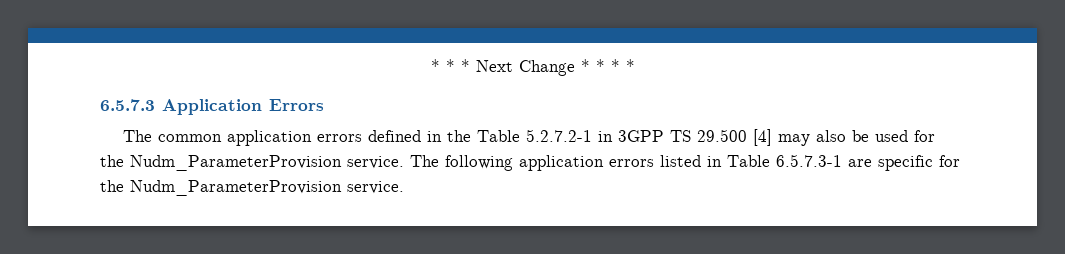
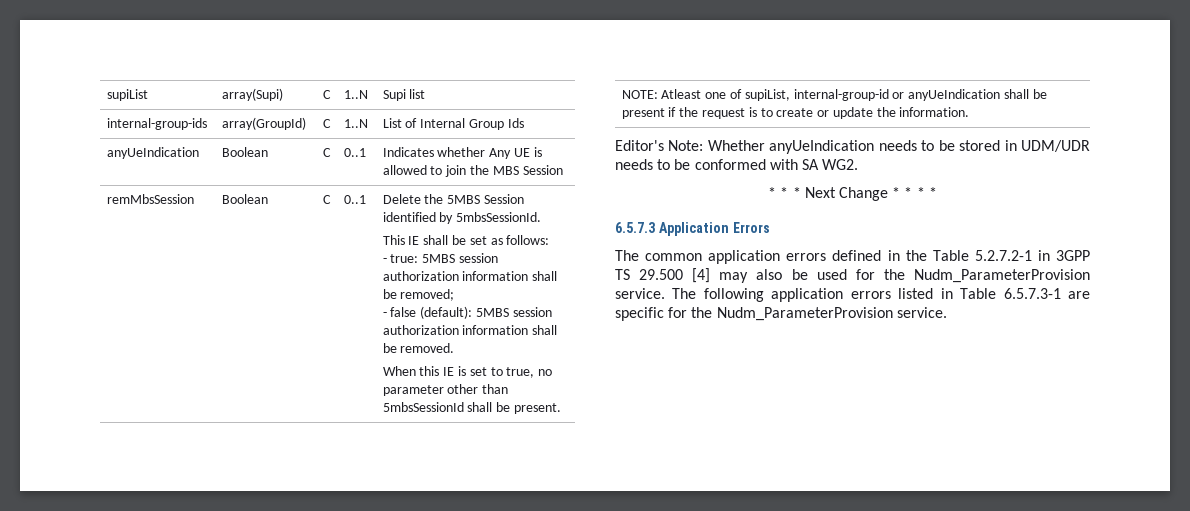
(430, 65) none -> [106,89,148,101] [221,88,283,101] [322,90,331,99] [343,90,368,99] [382,89,426,101] [106,118,207,130] [221,117,306,130] [322,119,331,128] [343,119,368,128] [382,118,524,130] [106,147,199,159] [221,147,268,157] [322,148,331,157] [343,148,366,157] [382,147,542,159] [382,165,563,177] [106,194,194,204] [221,194,268,204] [322,195,331,204] [343,195,366,204] [382,194,524,204] [382,212,542,224] [382,235,550,245] [382,253,498,263] [382,271,558,281] [382,289,455,301] [382,306,552,319] [382,325,558,335] [382,343,455,353] [382,366,553,378] [382,384,509,396] [382,402,561,414] [621,89,1047,101] [621,107,970,119] [615,140,1090,154] [615,159,859,170] supiList | array(Supi) | C | 1..N | Supi list // internal-group-ids | array(GroupId) | C | 1..N | List of Internal Group Ids // anyUeIndication | Boolean | C | 0..1 | Indicates whether Any UE is allowed to join the MBS Session // remMbsSession | Boolean | C | 0..1 | Delete the 5MBS Session identified by 5mbsSessionId. // This IE shall be set as follows: // - true: 5MBS session authorization information shall be removed; // - false (default): 5MBS session authorization information shall be removed. // When this IE is set to true, no parameter other than 5mbsSessionId shall be present. // NOTE: Atleast one of supiList, internal-group-id or anyUeIndication shall be present if the request is to create or update the information. // Editor's Note: Whether anyUeIndication needs to be stored in UDM/UDR needs to be conformed with SA WG2. //

